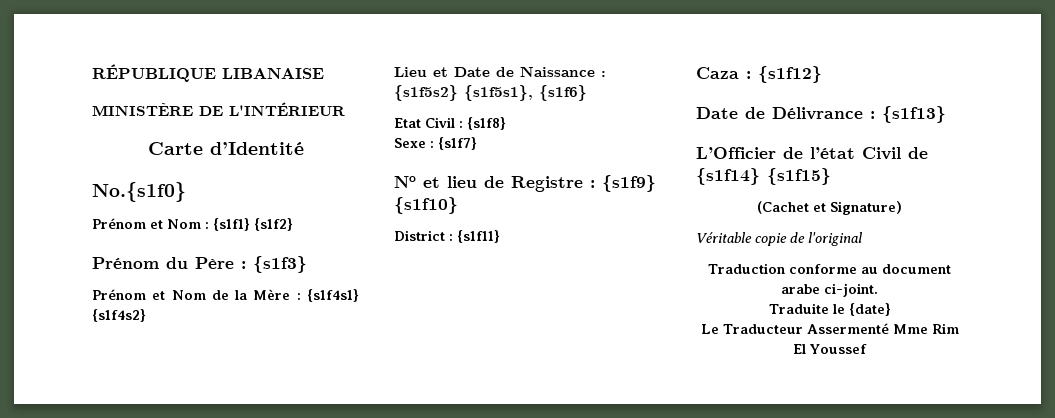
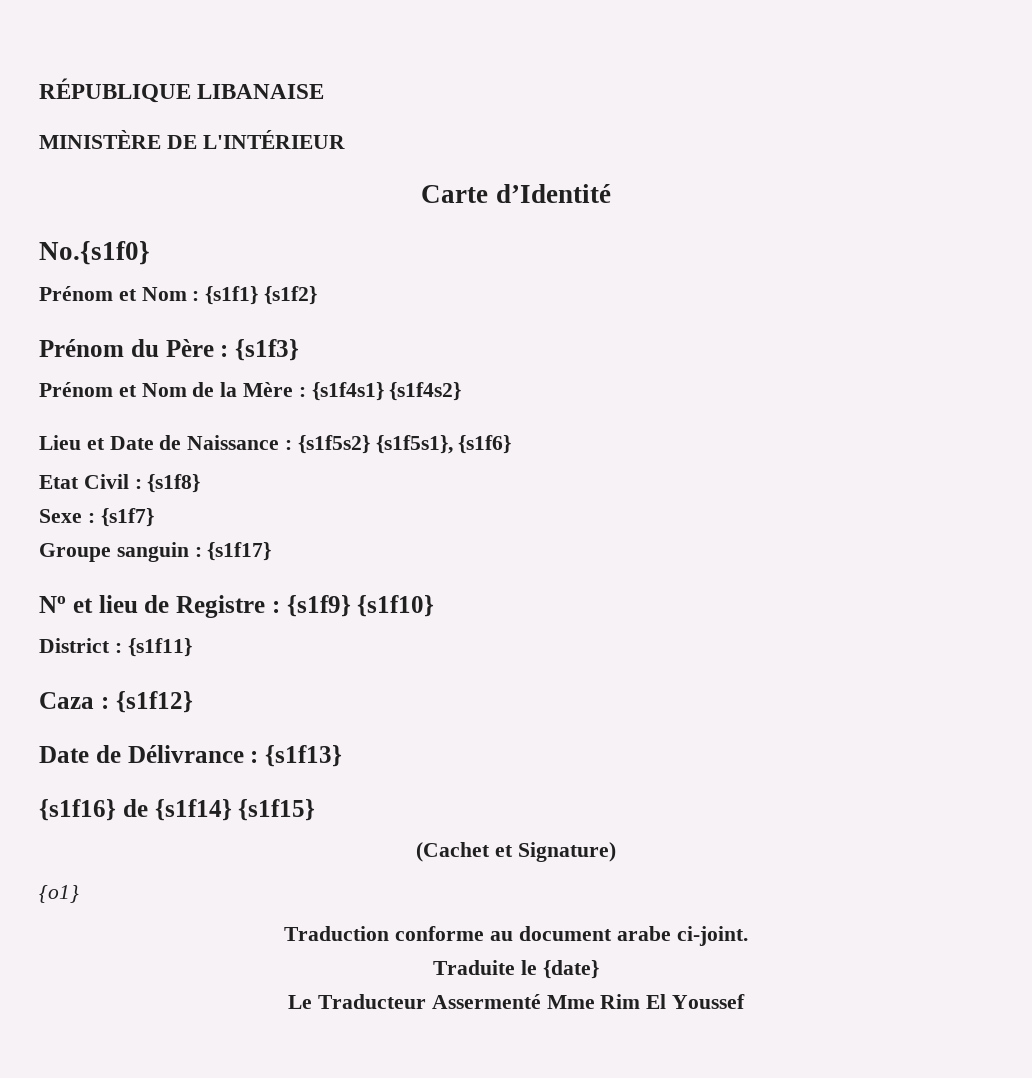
(477, 143) none -> [39,542,272,562] // Groupe sanguin : {s1f17}
[696,147,901,160] L’Officier de l’état Civil -> [39,799,116,821] {s1f16}
[696,232,863,246] Véritable copie de l'original -> [39,885,79,903] {o1}

